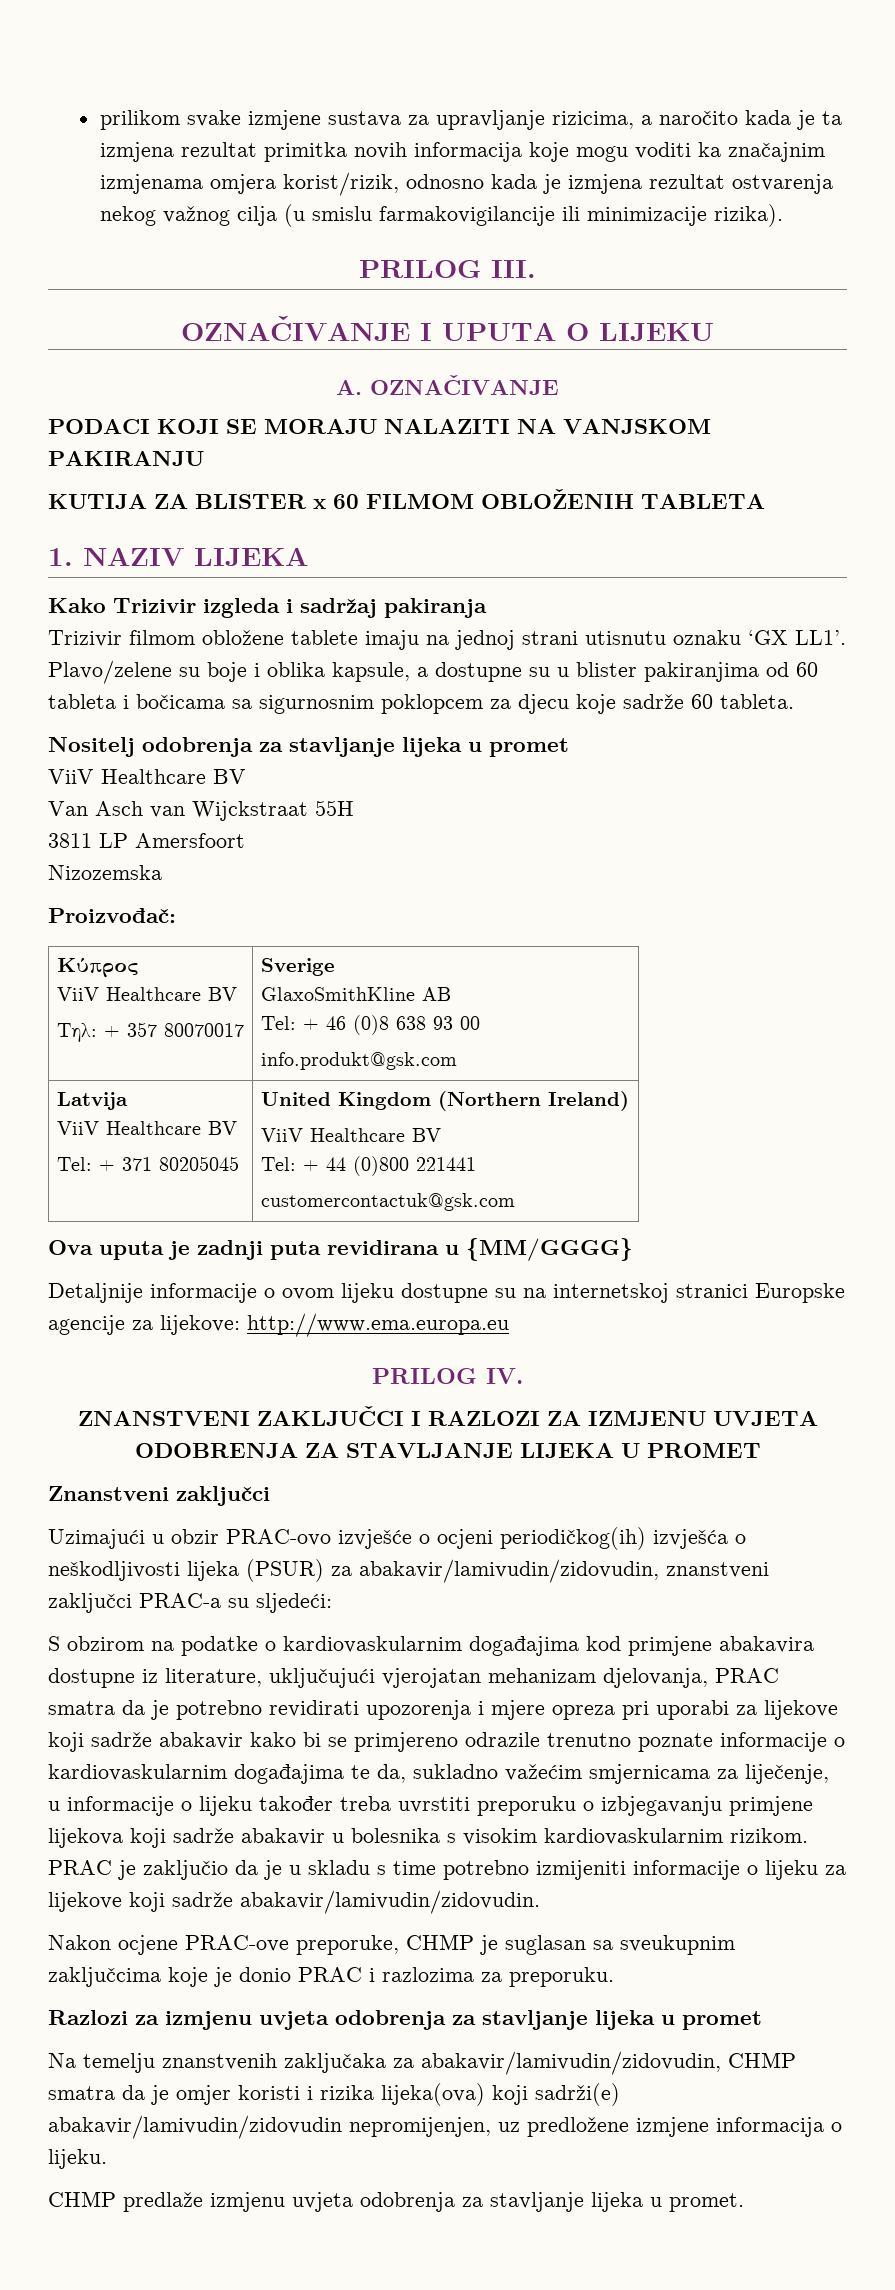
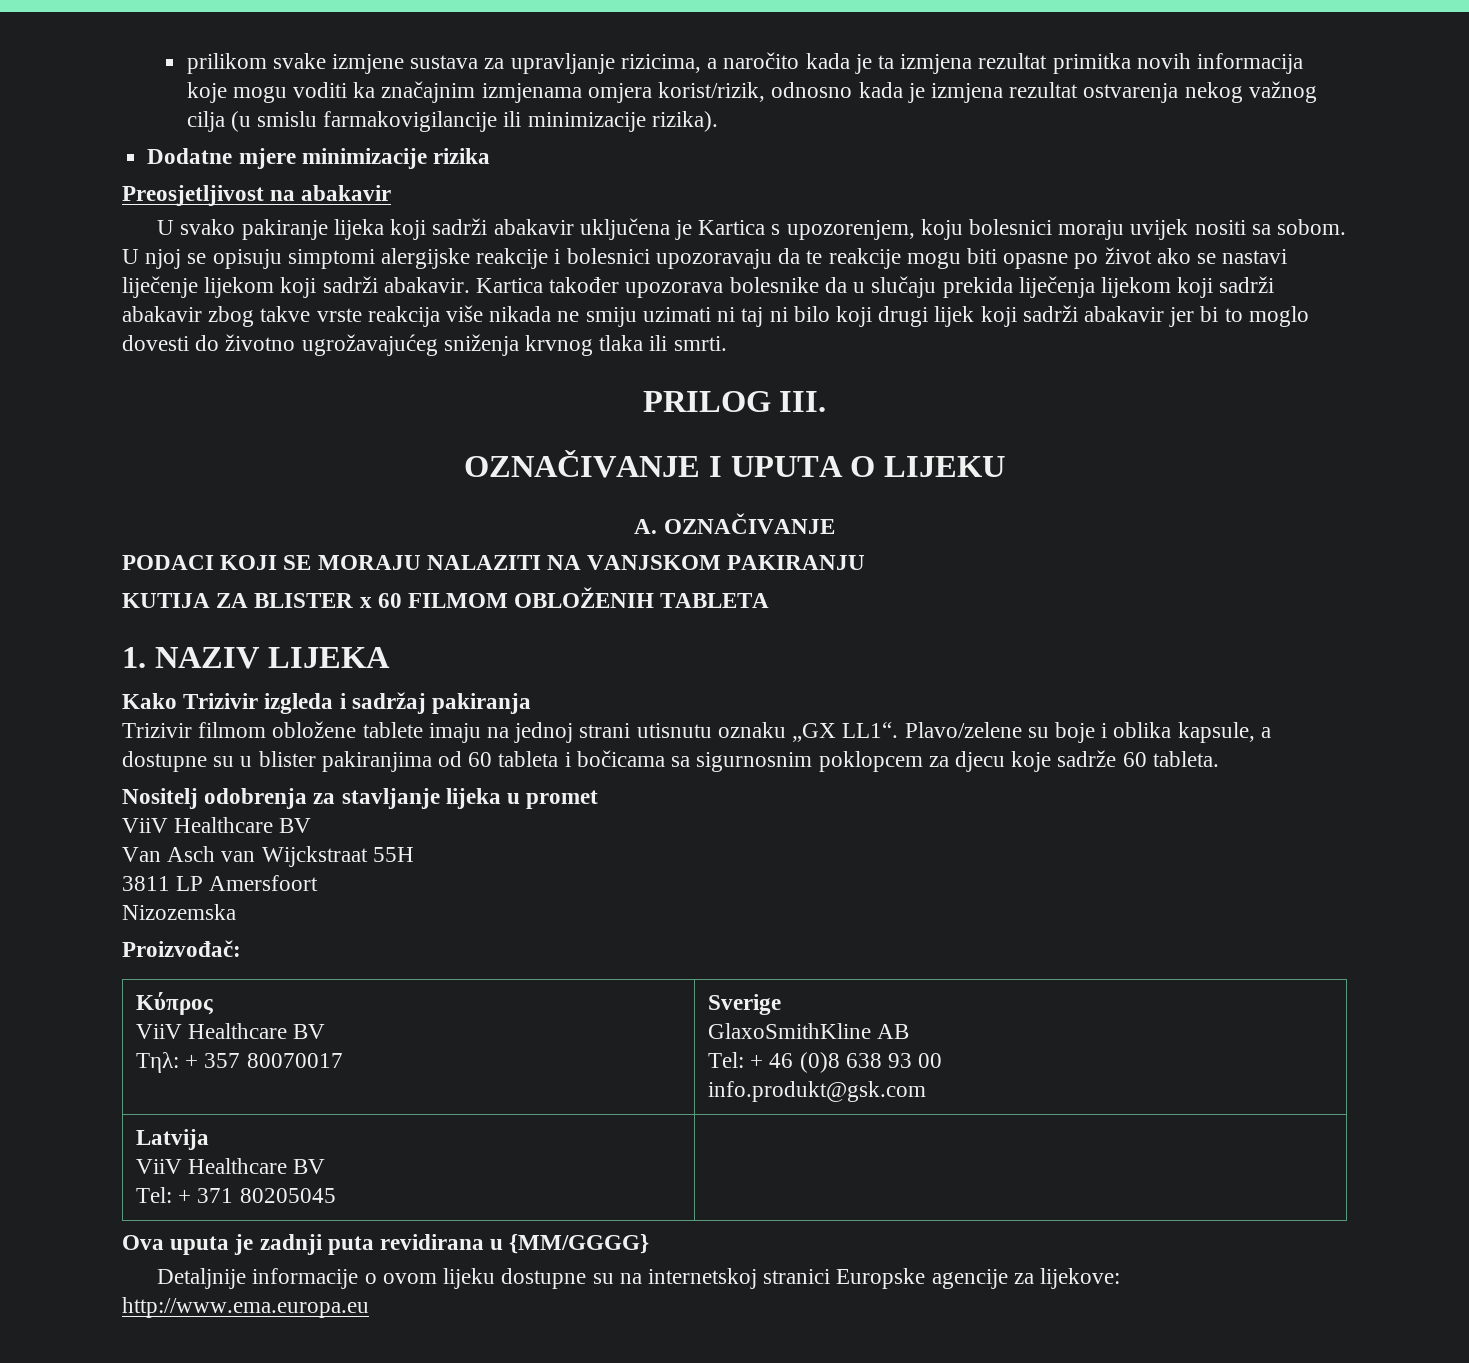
(783, 215) none -> [147,148,490,169] [122,185,392,206] [157,218,1347,240] [122,247,1288,269] [122,276,1275,298] [122,305,1309,327] [122,334,727,356] // Dodatne mjere minimizacije rizika // Preosjetljivost na abakavir // U svako pakiranje lijeka koji sadrži abakavir uključena je Kartica s upozorenjem, koju bolesnici moraju uvijek nositi sa sobom. U njoj se opisuju simptomi alergijske reakcije i bolesnici upozoravaju da te reakcije mogu biti opasne po život ako se nastavi liječenje lijekom koji sadrži abakavir. Kartica također upozorava bolesnike da u slučaju prekida liječenja lijekom koji sadrži abakavir zbog takve vrste reakcija više nikada ne smiju uzimati ni taj ni bilo koji drugi lijek koji sadrži abakavir jer bi to moglo dovesti do životno ugrožavajućeg sniženja krvnog tlaka ili smrti.
[748,630,846,645] ‘GX LL1’. -> [792,722,899,742] „GX LL1“.
[260,1091,629,1111] [260,1128,441,1142] [260,1156,476,1176] [260,1193,515,1211] United Kingdom (Northern Ireland) // ViiV Healthcare BV // Tel: + 44 (0)800 221441 // customercontactuk@gsk.com -> (336, 1195) none
[372,1368,523,1384] [77,1406,818,1426] [134,1443,761,1458] [48,1486,270,1506] [48,1527,746,1550] [48,1559,769,1583] [48,1593,332,1613] [48,1636,814,1656] [48,1668,779,1688] [48,1700,838,1720] [48,1732,845,1752] [48,1764,829,1784] [48,1796,813,1816] [48,1828,808,1848] [48,1860,846,1880] [48,1890,540,1914] [48,1934,735,1955] [48,1967,614,1987] [48,2010,762,2030] [48,2051,796,2075] [48,2083,620,2106] [48,2115,842,2139] [48,2149,107,2169] [48,2191,744,2212] // PRILOG IV. // ZNANSTVENI ZAKLJUČCI I RAZLOZI ZA IZMJENU UVJETA ODOBRENJA ZA STAVLJANJE LIJEKA U PROMET // Znanstveni zaključci // Uzimajući u obzir PRAC-ovo izvješće o ocjeni periodičkog(ih) izvješća o neškodljivosti lijeka (PSUR) za abakavir/lamivudin/zidovudin, znanstveni zaključci PRAC-a su sljedeći: // S obzirom na podatke o kardiovaskularnim događajima kod primjene abakavira dostupne iz literature, uključujući vjerojatan mehanizam djelovanja, PRAC smatra da je potrebno revidirati upozorenja i mjere opreza pri uporabi za lijekove koji sadrže abakavir kako bi se primjereno odrazile trenutno poznate informacije o kardiovaskularnim događajima te da, sukladno važećim smjernicama za liječenje, u informacije o lijeku također treba uvrstiti preporuku o izbjegavanju primjene lijekova koji sadrže abakavir u bolesnika s visokim kardiovaskularnim rizikom. PRAC je zaključio da je u skladu s time potrebno izmijeniti informacije o lijeku za lijekove koji sadrže abakavir/lamivudin/zidovudin. // Nakon ocjene PRAC-ove preporuke, CHMP je suglasan sa sveukupnim zaključcima koje je donio PRAC i razlozima za preporuku. // Razlozi za izmjenu uvjeta odobrenja za stavljanje lijeka u promet // Na temelju znanstvenih zaključaka za abakavir/lamivudin/zidovudin, CHMP smatra da je omjer koristi i rizika lijeka(ova) koji sadrži(e) abakavir/lamivudin/zidovudin nepromijenjen, uz predložene izmjene informacija o lijeku. // CHMP predlaže izmjenu uvjeta odobrenja za stavljanje lijeka u promet. -> (369, 1307) none

